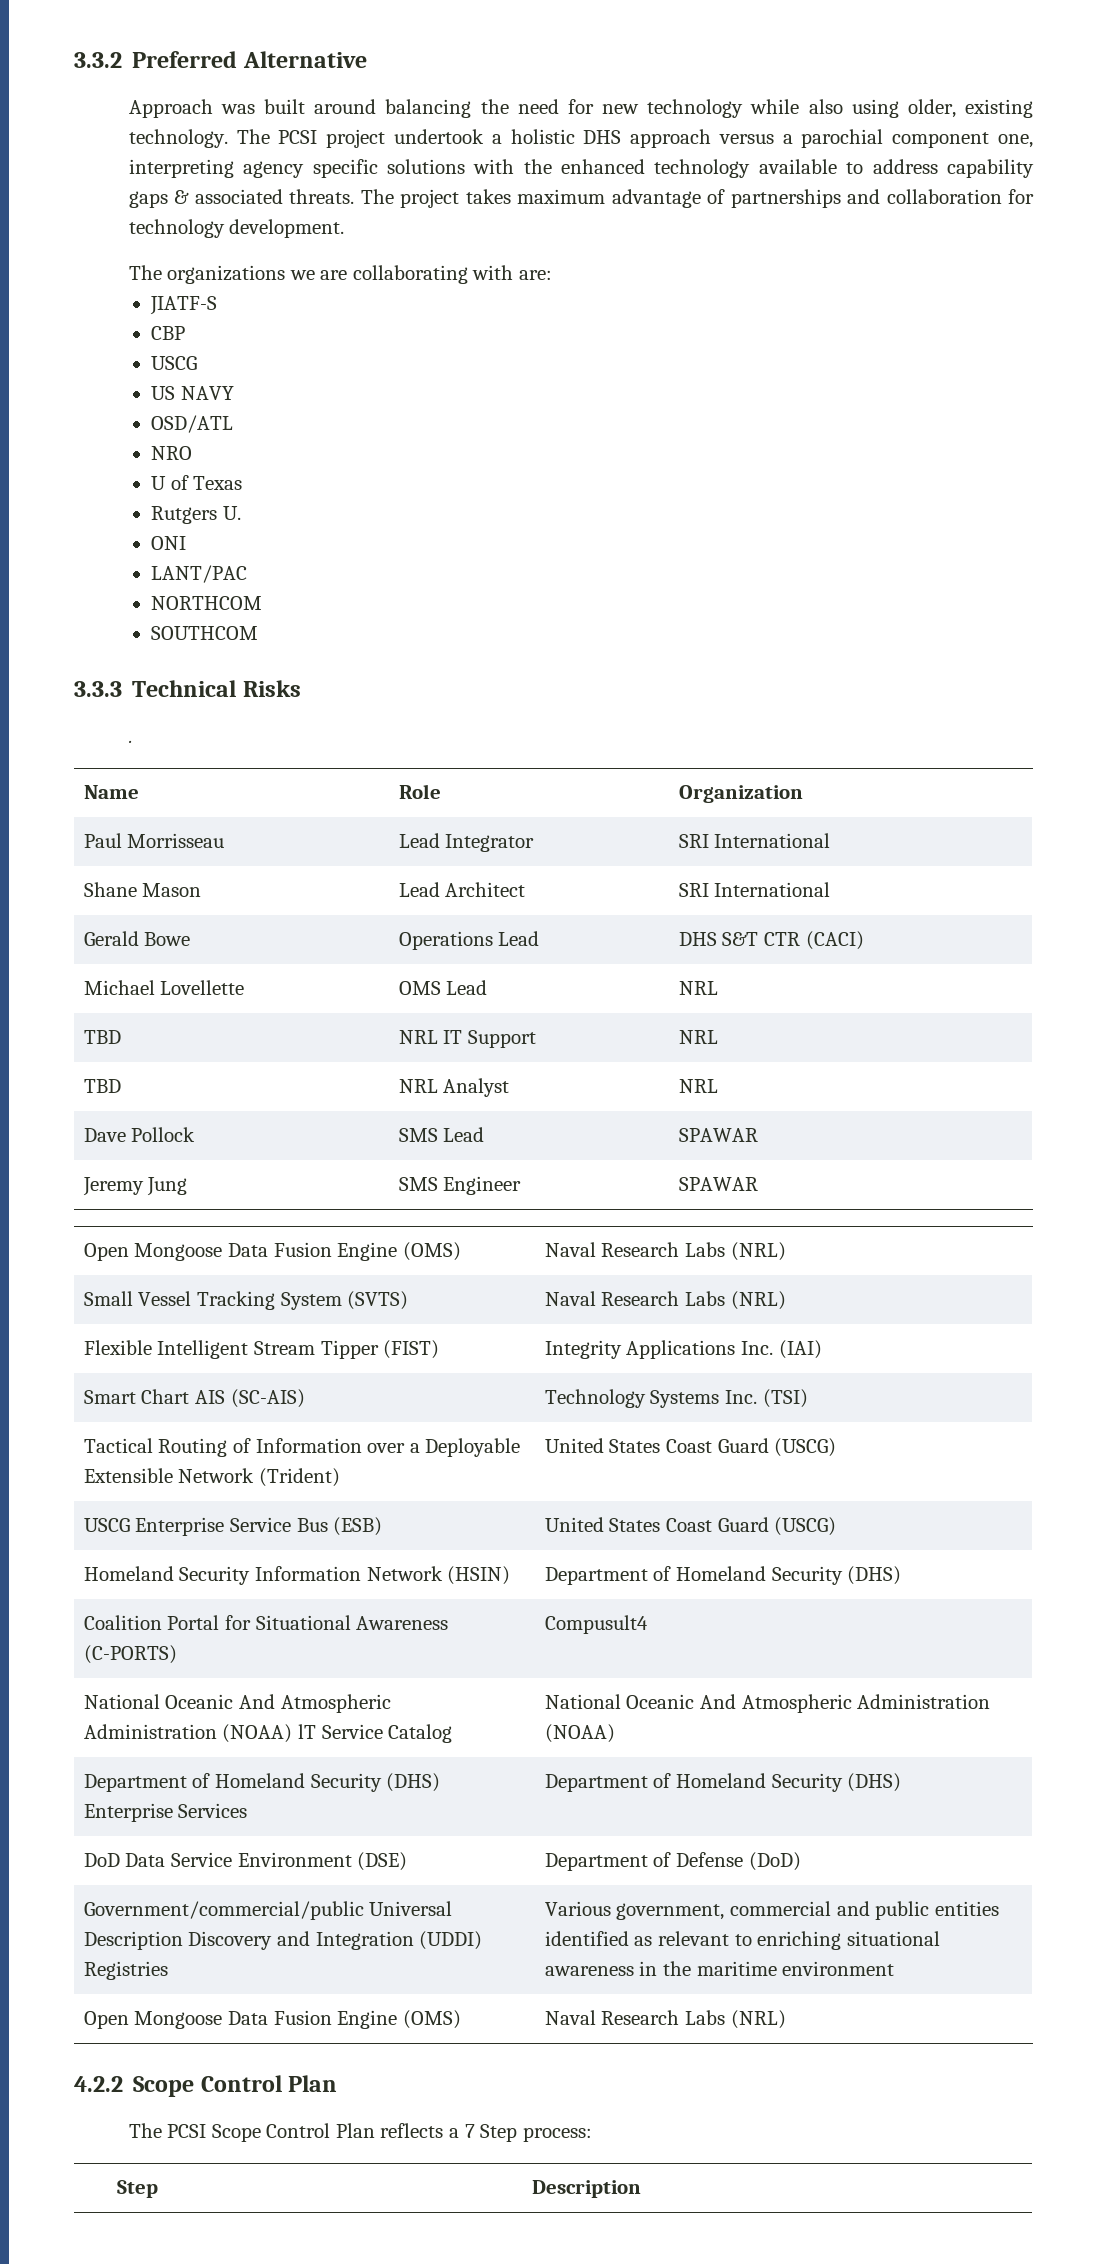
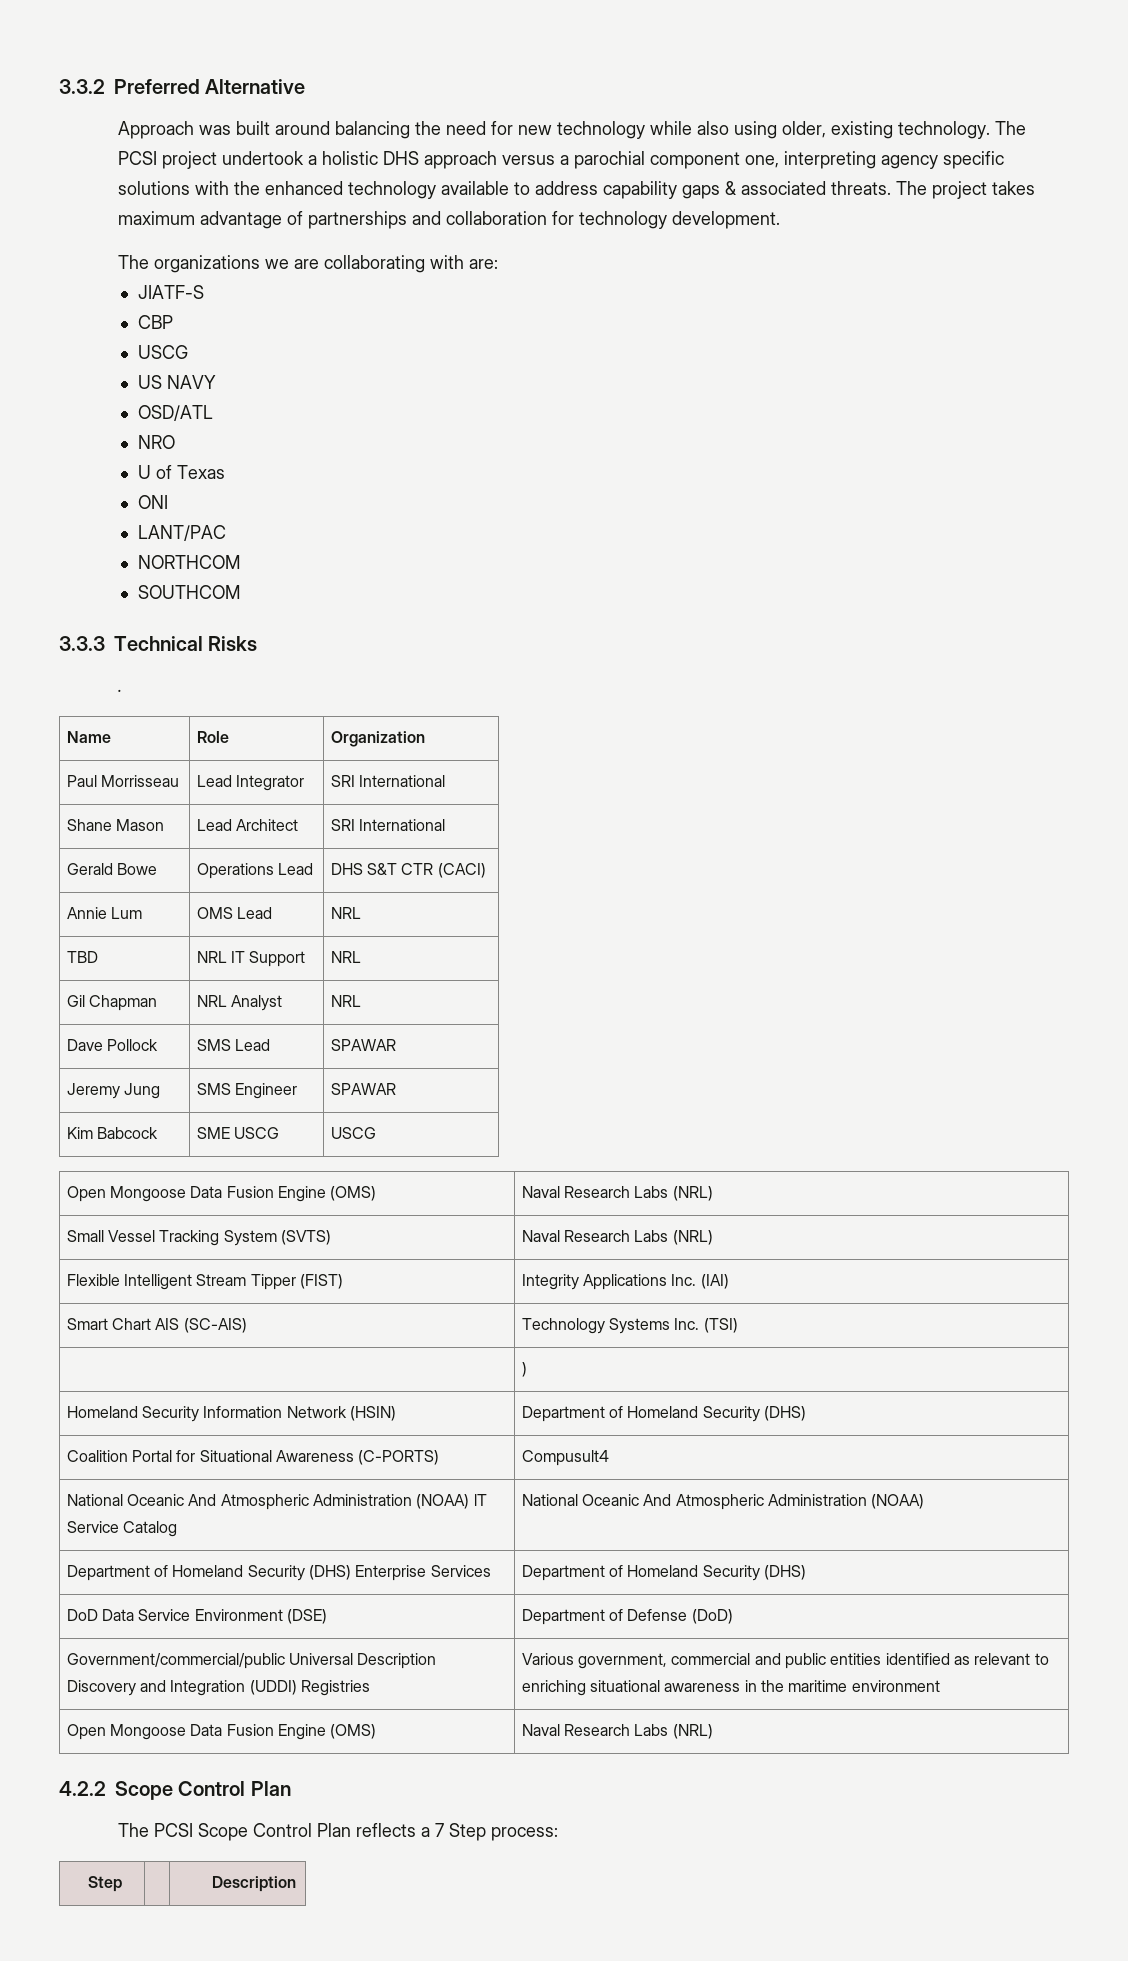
[151,506,241,524] // Rutgers U. -> (225, 472) none
[83,980,245,995] Michael Lovellette -> [66,907,143,919] Annie Lum
[83,1079,121,1093] TBD -> [66,995,158,1011] Gil Chapman
(758, 1184) none -> [66,1127,159,1139] [196,1127,280,1139] [330,1127,376,1139] // Kim Babcock | SME USCG | USCG
[83,1438,521,1457] [83,1468,341,1487] [544,1438,837,1457] [83,1517,383,1536] [544,1517,837,1536] Tactical Routing of Information over a Deployable Extensible Network (Trident) | United States Coast Guard (USCG) // USCG Enterprise Service Bus (ESB) | United States Coast Guard (USCG) -> [521,1362,527,1377] | )

